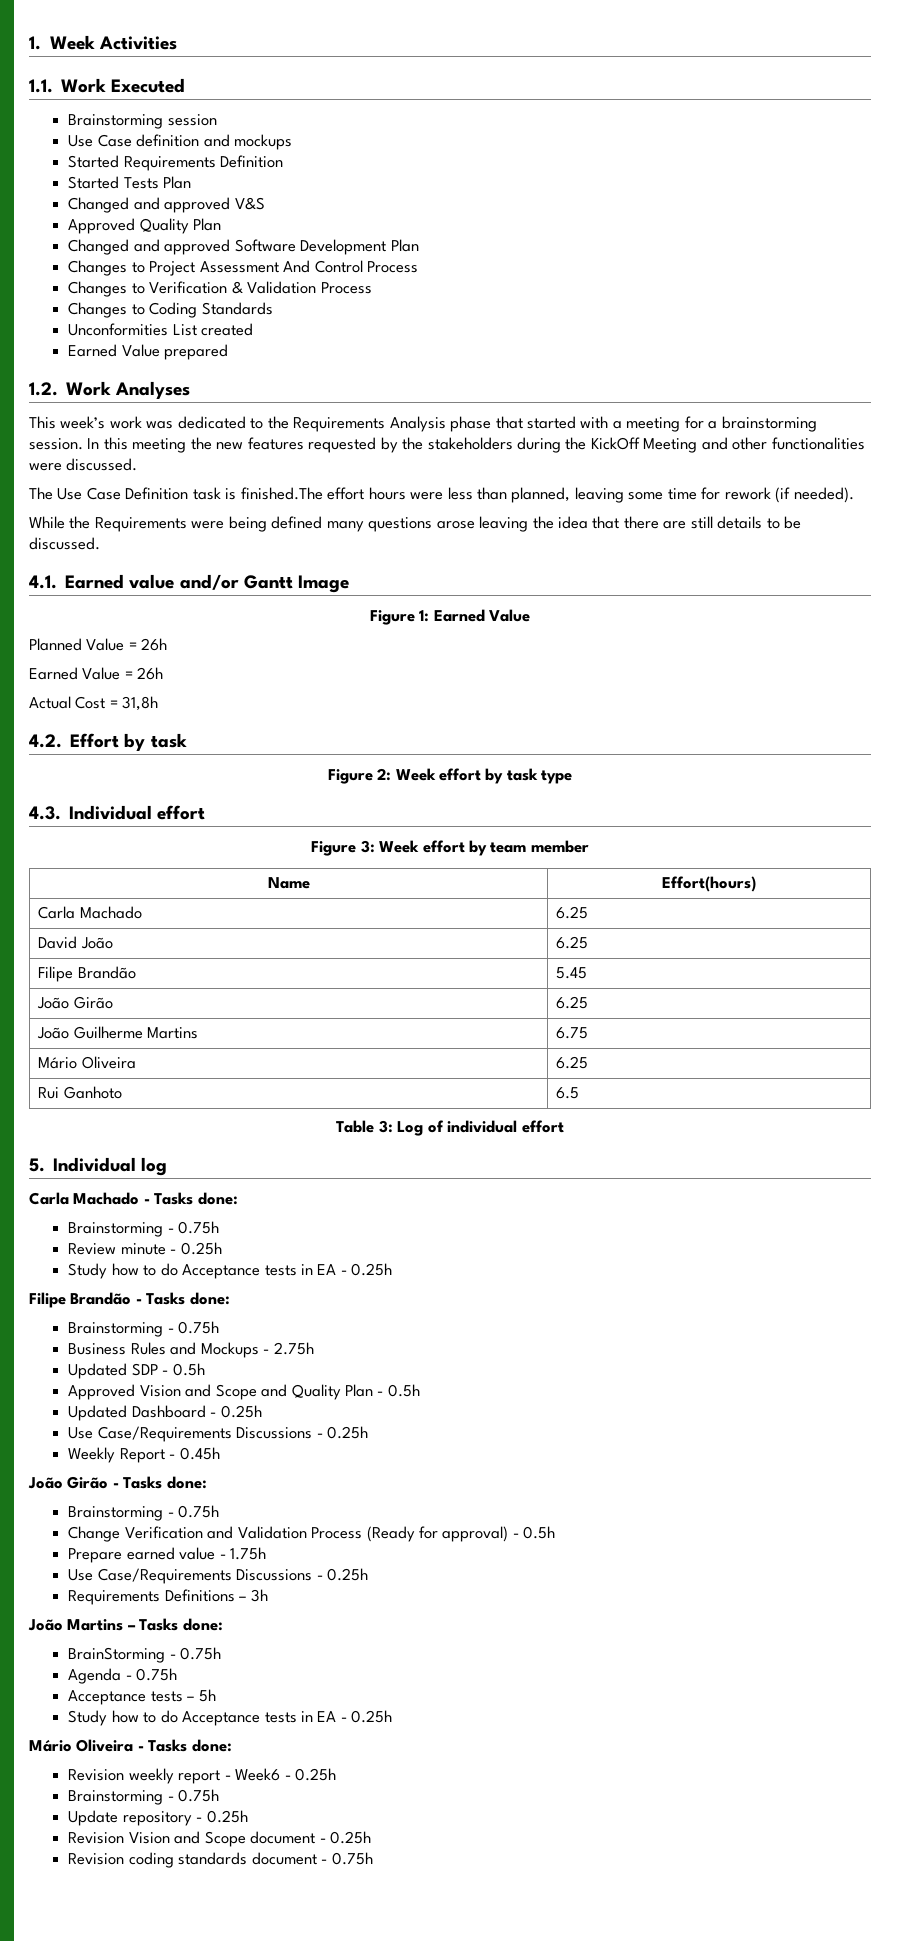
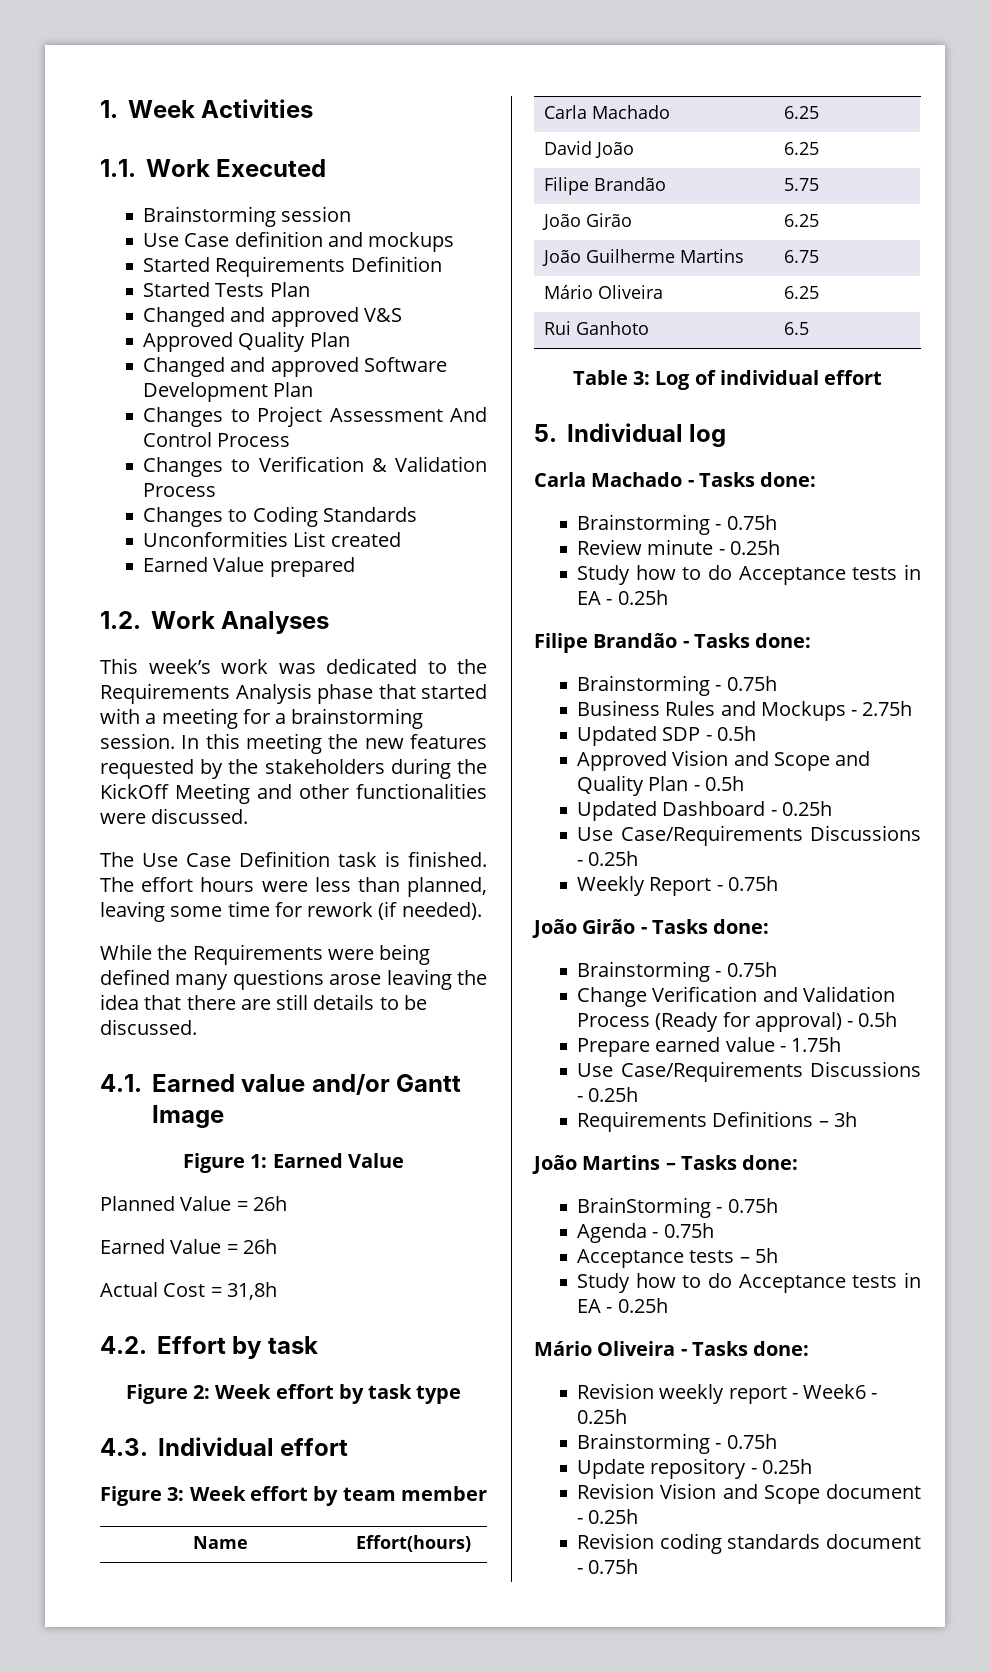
[240,487,323,500] finished.The -> [408,851,487,867] [100,877,134,892] finished. The
[556,967,588,979] 5.45 -> [783,178,819,191] 5.75
[179,1447,220,1460] 0.45h -> [727,876,778,891] 0.75h

